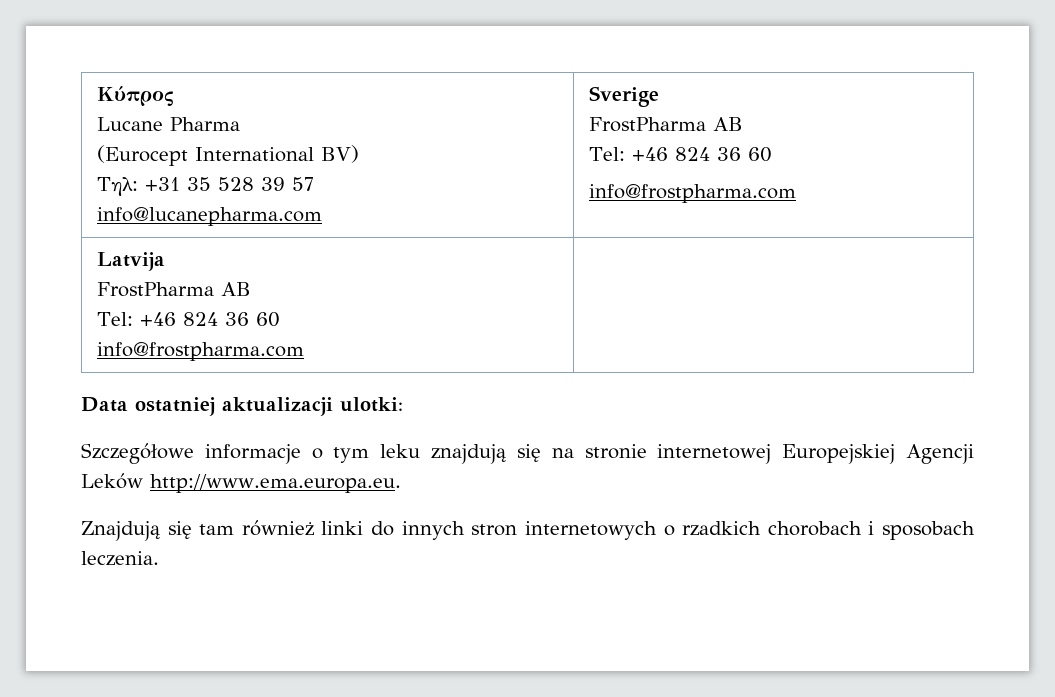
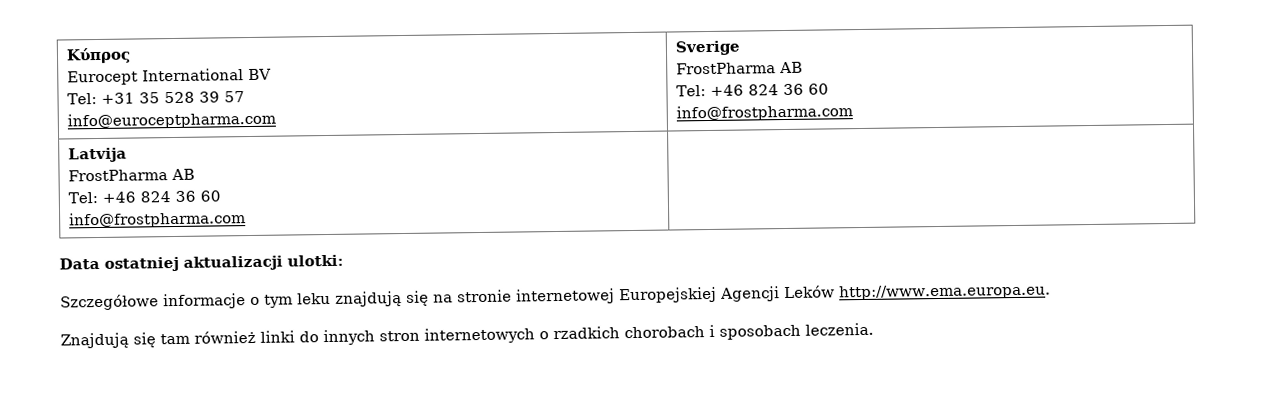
[97,117,241,131] [97,145,360,166] [97,177,139,196] Lucane Pharma // (Eurocept International BV) // Τηλ: -> [67,68,273,86] [67,92,98,105] Eurocept International BV // Tel:
[97,207,323,226] info@lucanepharma.com -> [67,111,277,130] info@euroceptpharma.com

